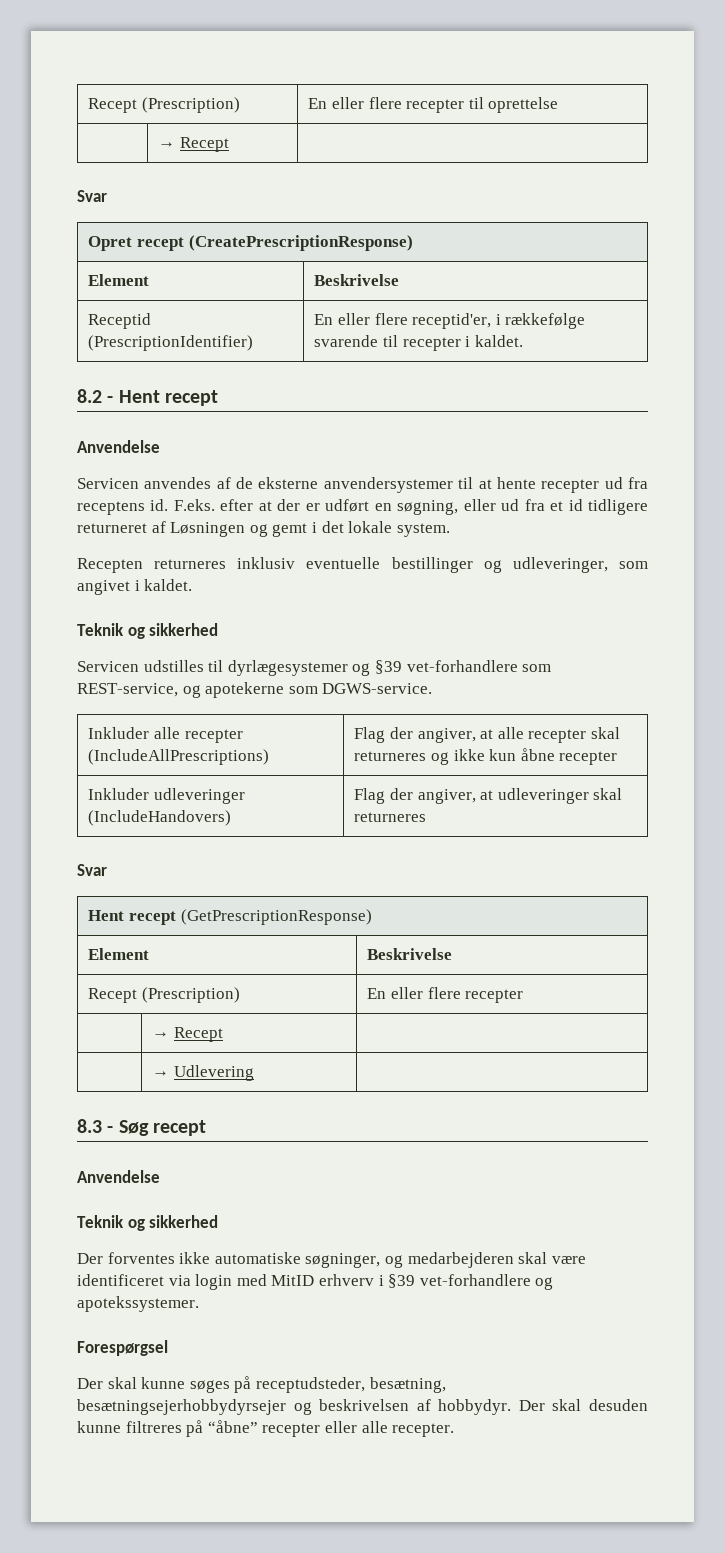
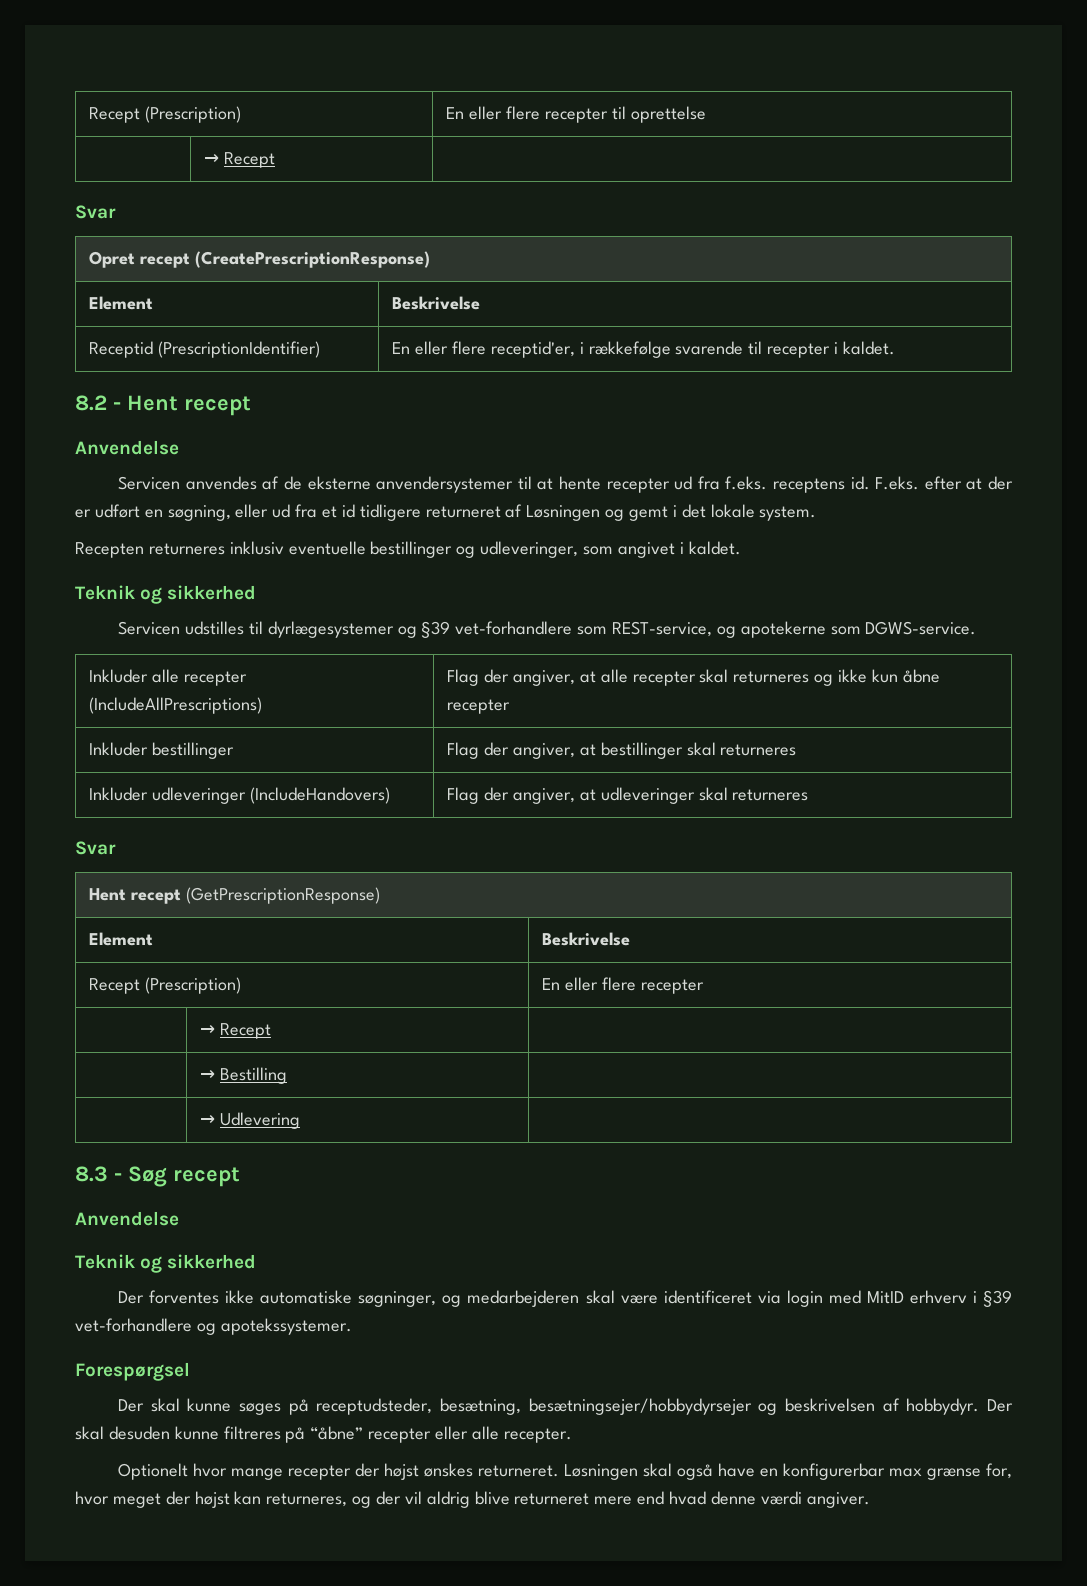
(649, 483) none -> [725,476,768,490] f.eks.
(618, 758) none -> [89,742,235,759] [447,742,797,759] // Inkluder bestillinger | Flag der angiver, at bestillinger skal returneres
(224, 1034) none -> [200,1067,288,1084] // | → Bestilling |
[77,1399,286,1415] besætningsejerhobbydyrsejer -> [528,1398,752,1415] besætningsejer/hobbydyrsejer
(455, 1430) none -> [118,1463,1012,1480] [75,1491,870,1508] // Optionelt hvor mange recepter der højst ønskes returneret. Løsningen skal også have en konfigurerbar max grænse for, hvor meget der højst kan returneres, og der vil aldrig blive returneret mere end hvad denne værdi angiver.

